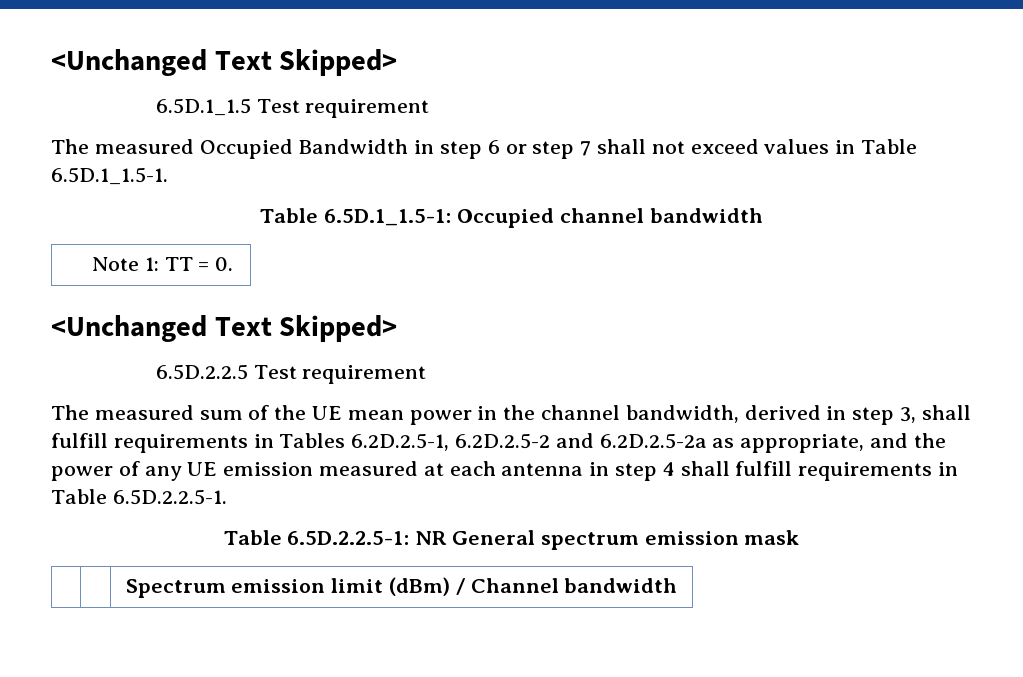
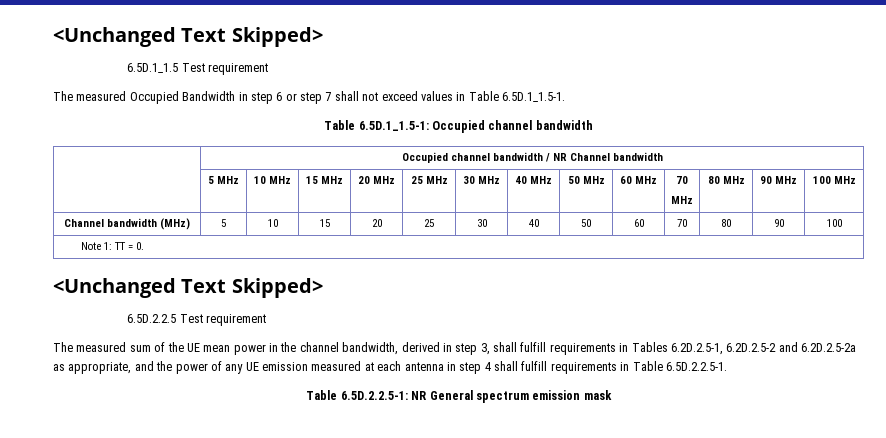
(763, 215) none -> [401,152,663,163] [208,176,239,184] [254,176,291,184] [306,176,343,184] [358,176,395,184] [410,176,448,184] [463,176,500,184] [515,176,552,184] [567,176,605,184] [620,176,657,184] [676,176,688,184] [671,196,693,204] [707,176,745,184] [760,176,797,184] [812,176,856,184] [64,218,190,230] [221,219,226,227] [267,219,278,227] [319,219,330,227] [371,219,382,227] [424,219,434,227] [476,219,487,227] [528,219,539,227] [581,219,591,227] [633,219,644,227] [677,219,687,227] [721,219,731,227] [773,219,784,227] [826,219,842,227] // | Occupied channel bandwidth / NR Channel bandwidth // | 5 MHz | 10 MHz | 15 MHz | 20 MHz | 25 MHz | 30 MHz | 40 MHz | 50 MHz | 60 MHz | 70 // MHz | 80 MHz | 90 MHz | 100 MHz // Channel bandwidth (MHz) | 5 | 10 | 15 | 20 | 25 | 30 | 40 | 50 | 60 | 70 | 80 | 90 | 100
[125,577,678,598] // | | Spectrum emission limit (dBm) / Channel bandwidth -> (612, 395) none

